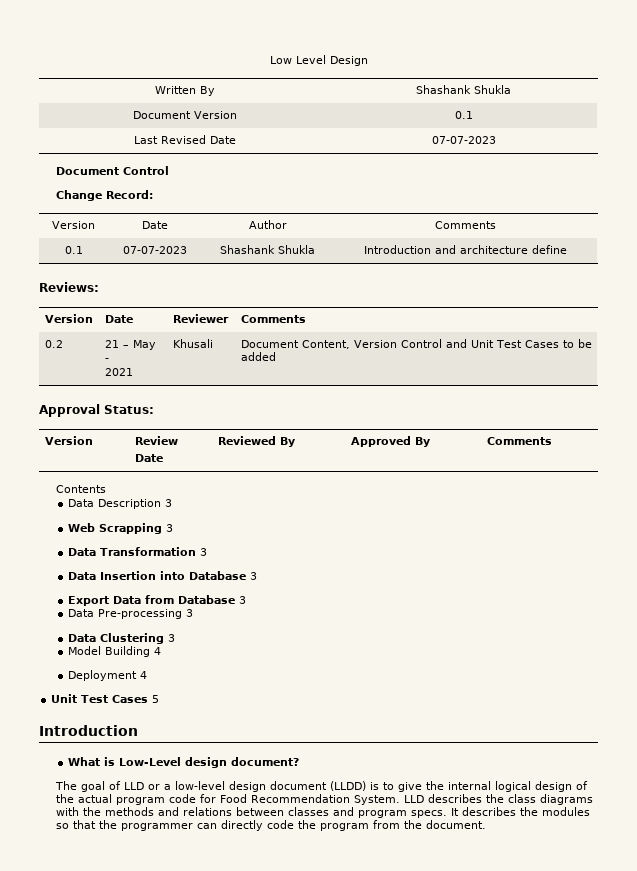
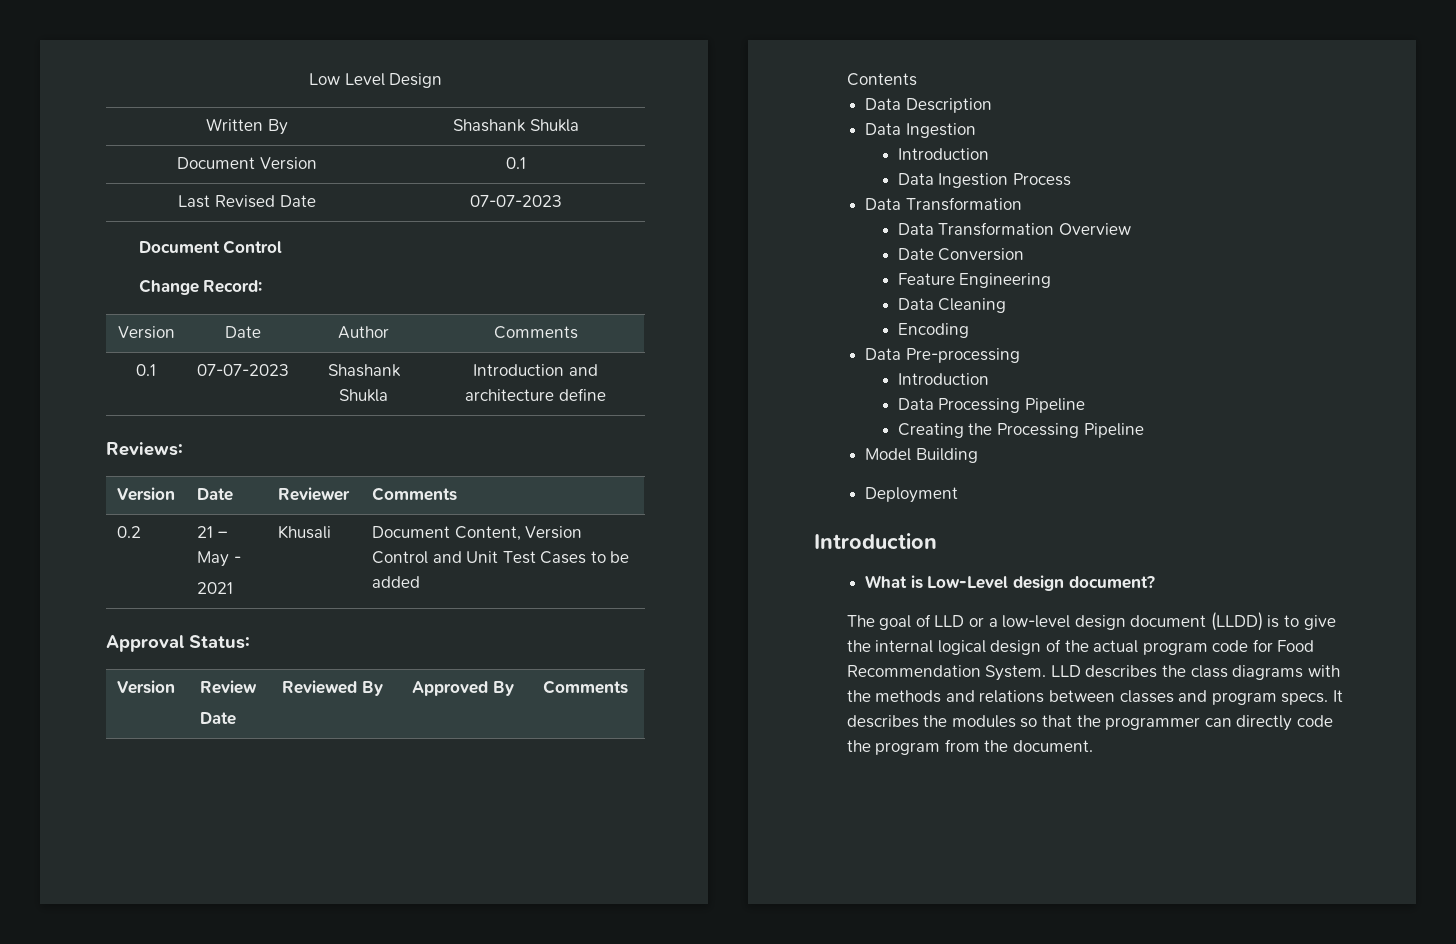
[165,499,173,507] [68,523,174,534] [68,547,208,556] [68,571,258,580] [68,595,247,606] 3 // Web Scrapping 3 // Data Transformation 3 // Data Insertion into Database 3 // Export Data from Database 3 -> [865,123,976,138] [897,148,989,160] [897,173,1072,188] [865,197,1022,211] [897,222,1132,236] [897,248,1025,261] [897,273,1052,288] [897,298,1007,313] [897,323,969,338] // Data Ingestion // Introduction // Data Ingestion Process // Data Transformation // Data Transformation Overview // Date Conversion // Feature Engineering // Data Cleaning // Encoding
[186,609,194,617] [68,633,176,644] 3 // Data Clustering 3 -> [897,373,989,385] [897,398,1086,413] [897,423,1144,438] // Introduction // Data Processing Pipeline // Creating the Processing Pipeline
[154,647,162,655] 4 -> (978, 455) none
[140,671,148,679] [51,694,160,703] 4 // Unit Test Cases 5 -> (959, 495) none

